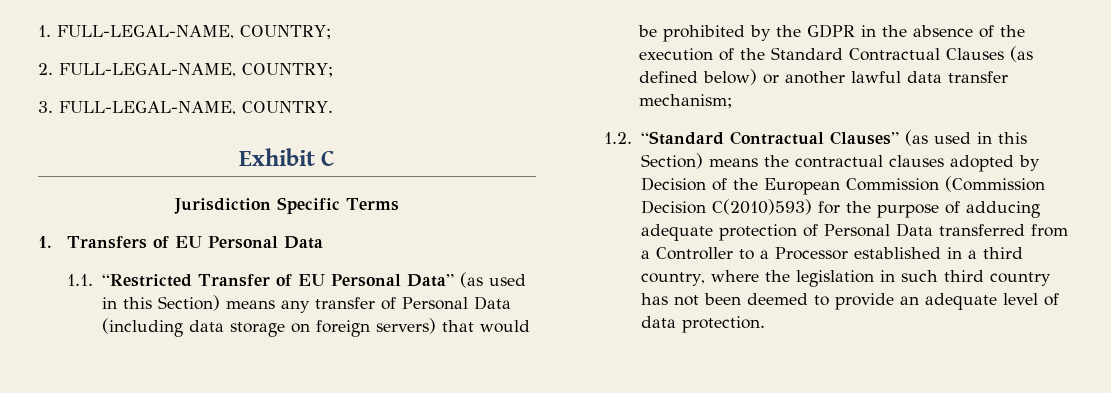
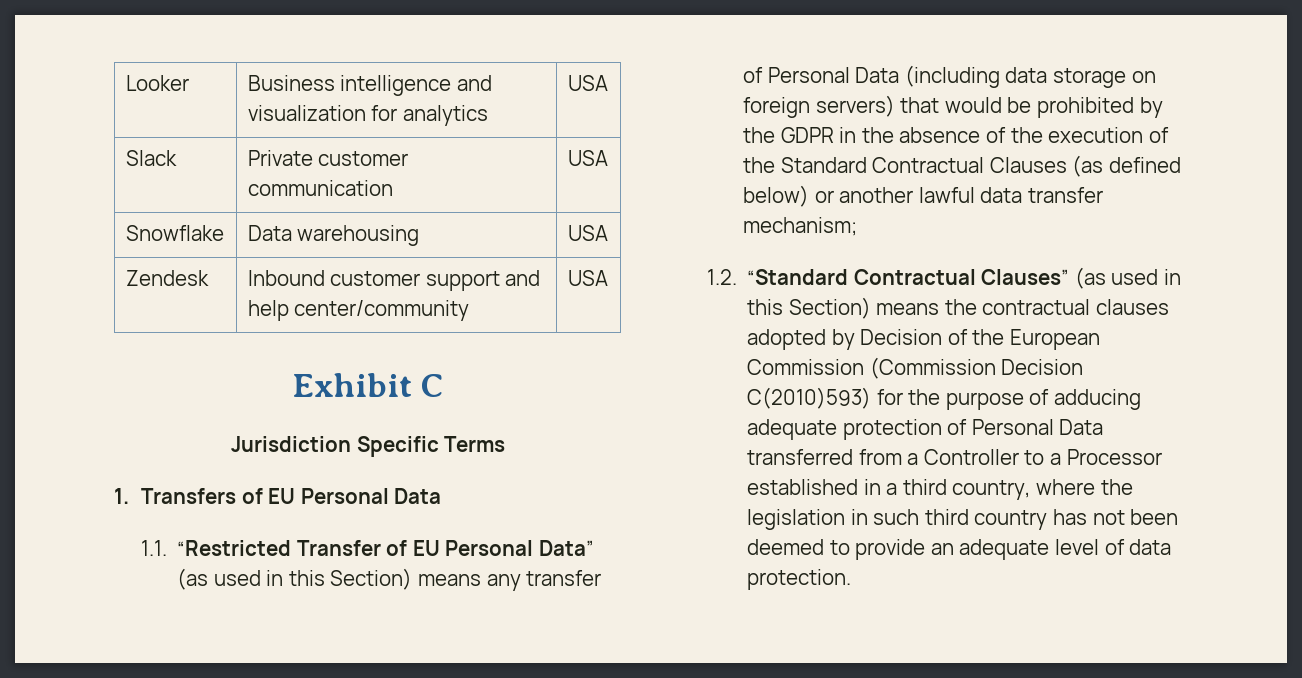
[38,25,331,39] [38,63,333,77] [38,101,333,115] 1. FULL-LEGAL-NAME, COUNTRY; // 2. FULL-LEGAL-NAME, COUNTRY; // 3. FULL-LEGAL-NAME, COUNTRY. -> [125,75,189,91] [247,75,492,96] [247,105,488,126] [567,75,608,91] [125,150,177,166] [247,150,409,166] [247,180,393,196] [567,150,608,166] [125,225,224,241] [247,225,420,246] [567,225,608,241] [125,270,209,286] [247,270,541,291] [247,300,470,321] [567,270,608,286] Looker | Business intelligence and visualization for analytics | USA // Slack | Private customer communication | USA // Snowflake | Data warehousing | USA // Zendesk | Inbound customer support and help center/community | USA

